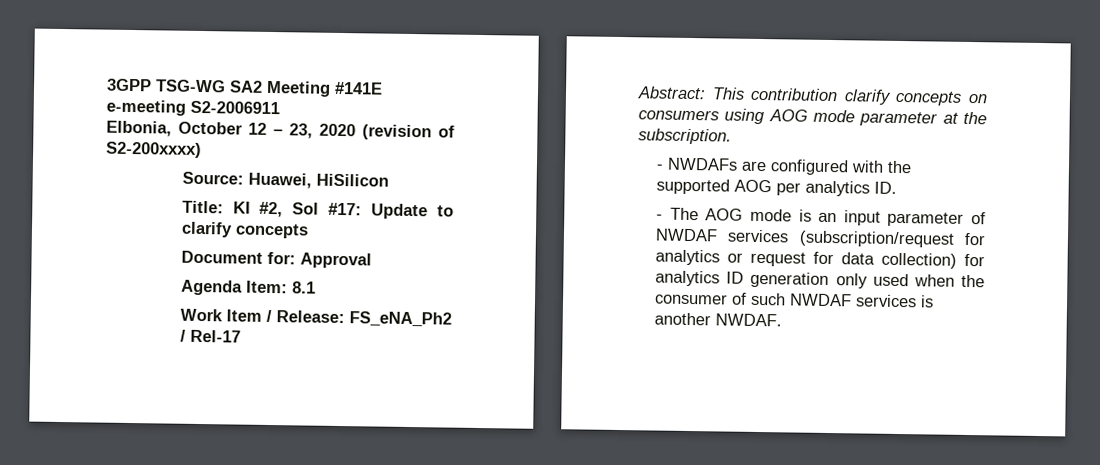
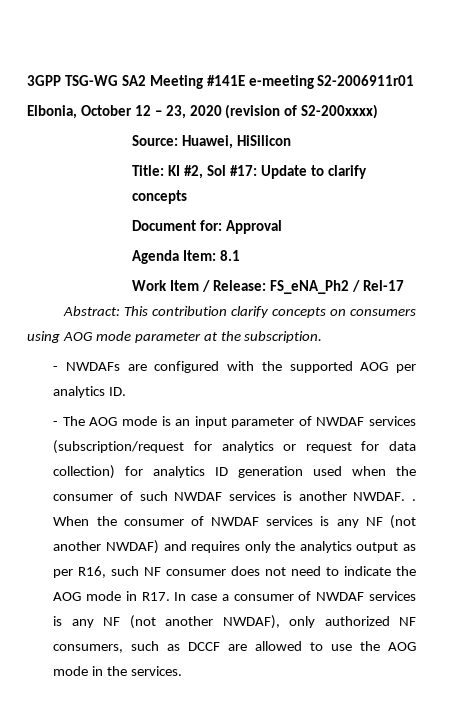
[190,100,280,115] S2-2006911 -> [317,75,415,86] S2-2006911r01
[835,273,868,289] only -> (304, 472) none
(783, 320) none -> [412,499,417,501] [53,515,416,529] [53,540,417,554] [53,566,416,578] [53,591,416,601] [53,615,417,629] [53,641,416,653] [53,666,183,676] . When the consumer of NWDAF services is any NF (not another NWDAF) and requires only the analytics output as per R16, such NF consumer does not need to indicate the AOG mode in R17. In case a consumer of NWDAF services is any NF (not another NWDAF), only authorized NF consumers, such as DCCF are allowed to use the AOG mode in the services.

